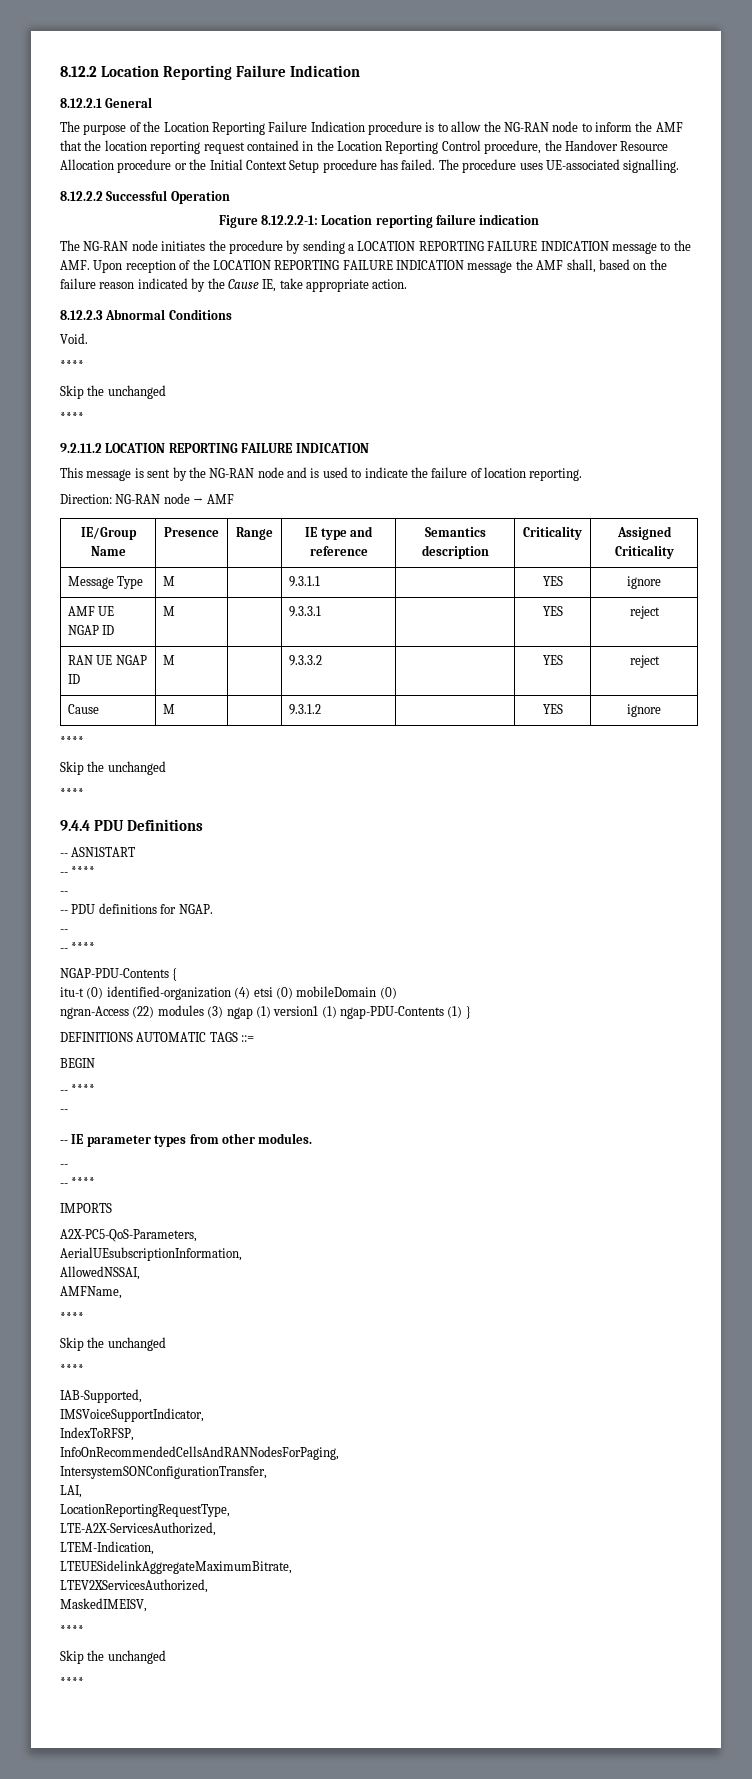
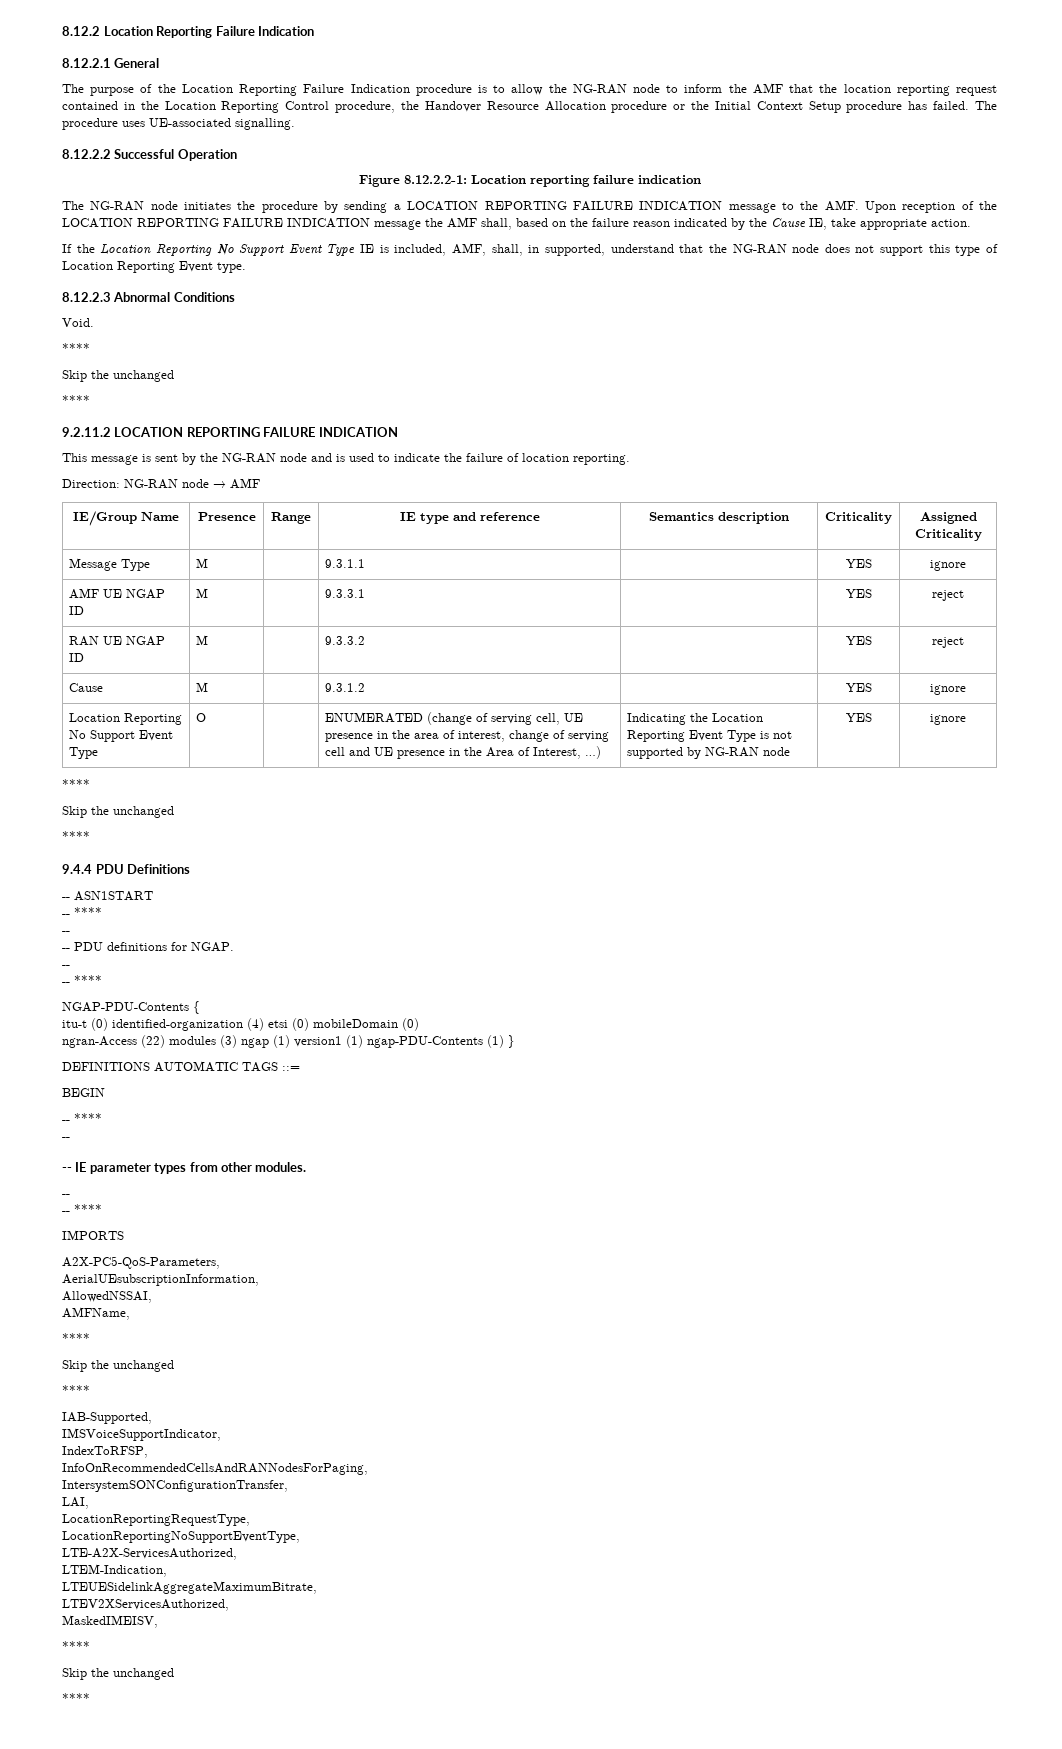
(408, 284) none -> [62,243,998,256] [62,261,246,273] // If the Location Reporting No Support Event Type IE is included, AMF, shall, in supported, understand that the NG-RAN node does not support this type of Location Reporting Event type.
(661, 710) none -> [69,713,183,725] [69,730,174,742] [69,747,99,759] [196,713,207,722] [325,712,584,725] [325,730,610,742] [325,746,602,759] [627,713,764,725] [627,730,793,742] [627,747,791,759] [845,713,872,722] [930,714,966,725] // Location Reporting No Support Event Type | O | | ENUMERATED (change of serving cell, UE presence in the area of interest, change of serving cell and UE presence in the Area of Interest, …) | Indicating the Location Reporting Event Type is not supported by NG-RAN node | YES | ignore
(230, 1510) none -> [62,1531,300,1543] // LocationReportingNoSupportEventType,

